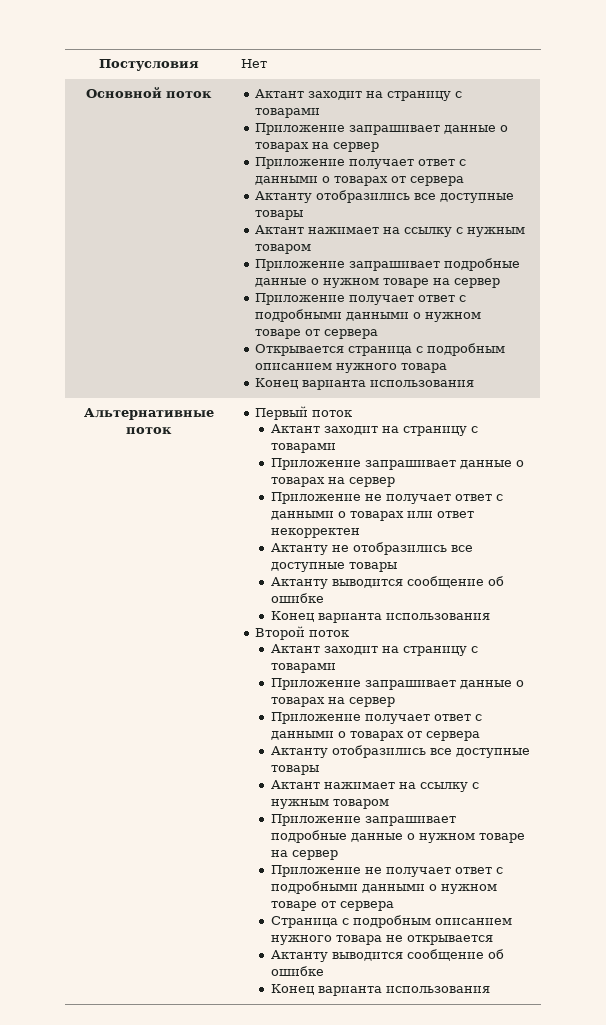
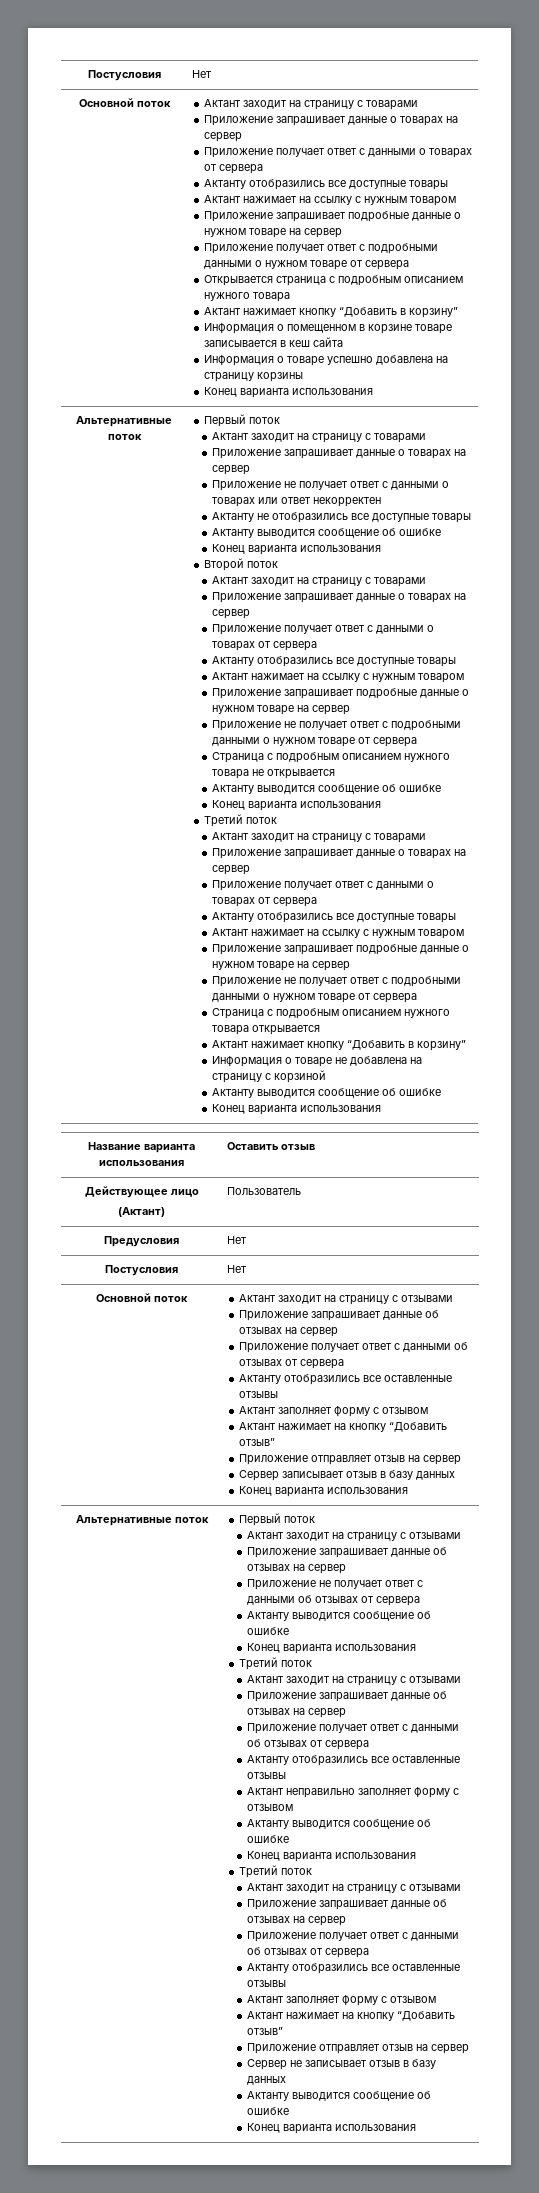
(448, 368) none -> [204,307,459,318] [204,323,453,334] [204,337,344,347] [204,355,449,366] [204,372,304,382] // Актант нажимает кнопку “Добавить в корзину” // Информация о помещенном в корзине товаре записывается в кеш сайта // Информация о товаре успешно добавлена на страницу корзины
(490, 989) none -> [204,814,278,827] [212,832,427,843] [212,848,467,859] [212,865,251,875] [212,880,435,891] [212,897,318,907] [212,912,457,923] [212,928,465,939] [212,944,470,955] [212,961,351,971] [212,976,462,987] [212,993,418,1003] [212,1008,451,1019] [212,1025,321,1035] [212,1040,467,1051] [212,1056,423,1067] [212,1070,327,1083] [212,1088,442,1098] [212,1104,382,1115] [88,1142,195,1153] [99,1160,184,1166] [226,1142,315,1150] [84,1186,199,1198] [118,1207,165,1217] [226,1187,301,1195] [104,1236,179,1247] [226,1236,247,1244] [105,1265,178,1276] [226,1265,247,1273] [96,1293,188,1302] [239,1294,454,1305] [239,1310,440,1321] [239,1327,339,1337] [239,1342,469,1353] [239,1359,345,1369] [239,1374,453,1385] [239,1391,279,1398] [239,1406,429,1417] [239,1422,448,1432] [239,1438,276,1446] [239,1454,462,1465] [239,1470,456,1481] [239,1486,409,1497] [75,1515,209,1526] [239,1513,316,1526] [247,1531,462,1542] [247,1547,448,1558] [247,1564,347,1574] [247,1579,424,1590] [247,1595,421,1606] [247,1611,432,1621] [247,1627,290,1635] [247,1643,417,1654] [239,1657,313,1670] [247,1675,462,1686] [247,1691,448,1702] [247,1708,347,1718] [247,1723,460,1734] [247,1739,370,1750] [247,1755,461,1766] [247,1772,287,1779] [247,1787,460,1798] [247,1804,294,1811] [247,1819,432,1829] [247,1835,290,1843] [247,1851,417,1862] [239,1865,313,1878] [247,1883,462,1894] [247,1899,448,1910] [247,1916,347,1926] [247,1931,460,1942] [247,1947,370,1958] [247,1963,461,1974] [247,1980,287,1987] [247,1995,437,2006] [247,2011,456,2021] [247,2027,284,2035] [247,2043,470,2054] [247,2059,437,2070] [247,2076,287,2085] [247,2091,432,2101] [247,2107,290,2115] [247,2123,417,2134] // Третий поток // Актант заходит на страницу с товарами // Приложение запрашивает данные о товарах на сервер // Приложение получает ответ с данными о товарах от сервера // Актанту отобразились все доступные товары // Актант нажимает на ссылку с нужным товаром // Приложение запрашивает подробные данные о нужном товаре на сервер // Приложение не получает ответ с подробными данными о нужном товаре от сервера // Страница с подробным описанием нужного товара открывается // Актант нажимает кнопку “Добавить в корзину” // Информация о товаре не добавлена на страницу с корзиной // Актанту выводится сообщение об ошибке // Конец варианта использования // Название варианта использования | Оставить отзыв // Действующее лицо // (Актант) | Пользователь // Предусловия | Нет // Постусловия | Нет // Основной поток | Актант заходит на страницу с отзывами // Приложение запрашивает данные об отзывах на сервер // Приложение получает ответ с данными об отзывах от сервера // Актанту отобразились все оставленные отзывы // Актант заполняет форму с отзывом // Актант нажимает на кнопку “Добавить отзыв” // Приложение отправляет отзыв на сервер // Сервер записывает отзыв в базу данных // Конец варианта использования // Альтернативные поток | Первый поток // Актант заходит на страницу с отзывами // Приложение запрашивает данные об отзывах на сервер // Приложение не получает ответ с данными об отзывах от сервера // Актанту выводится сообщение об ошибке // Конец варианта использования // Третий поток // Актант заходит на страницу с отзывами // Приложение запрашивает данные об отзывах на сервер // Приложение получает ответ с данными об отзывах от сервера // Актанту отобразились все оставленные отзывы // Актант неправильно заполняет форму с отзывом // Актанту выводится сообщение об ошибке // Конец варианта использования // Третий поток // Актант заходит на страницу с отзывами // Приложение запрашивает данные об отзывах на сервер // Приложение получает ответ с данными об отзывах от сервера // Актанту отобразились все оставленные отзывы // Актант заполняет форму с отзывом // Актант нажимает на кнопку “Добавить отзыв” // Приложение отправляет отзыв на сервер // Сервер не записывает отзыв в базу данных // Актанту выводится сообщение об ошибке // Конец варианта использования

